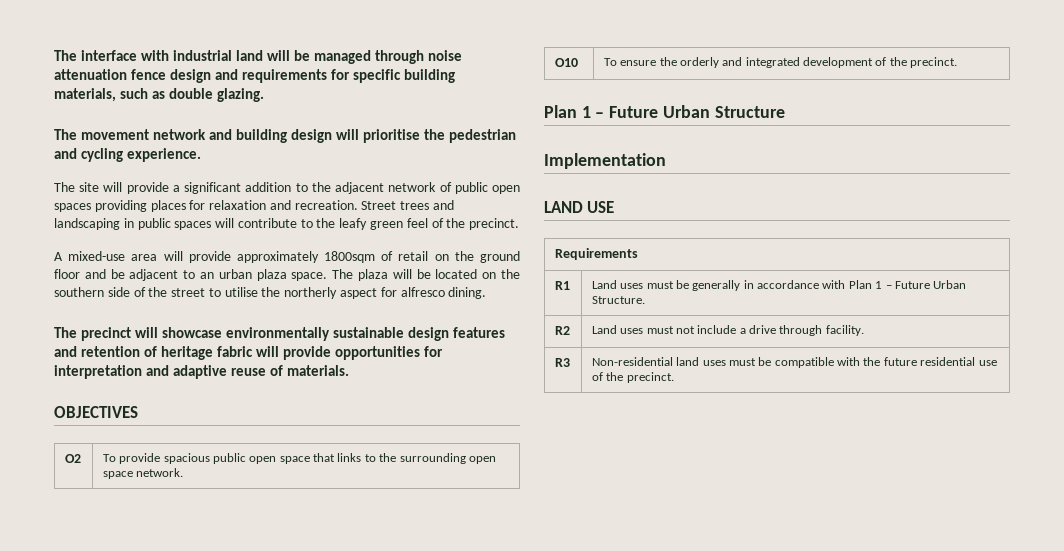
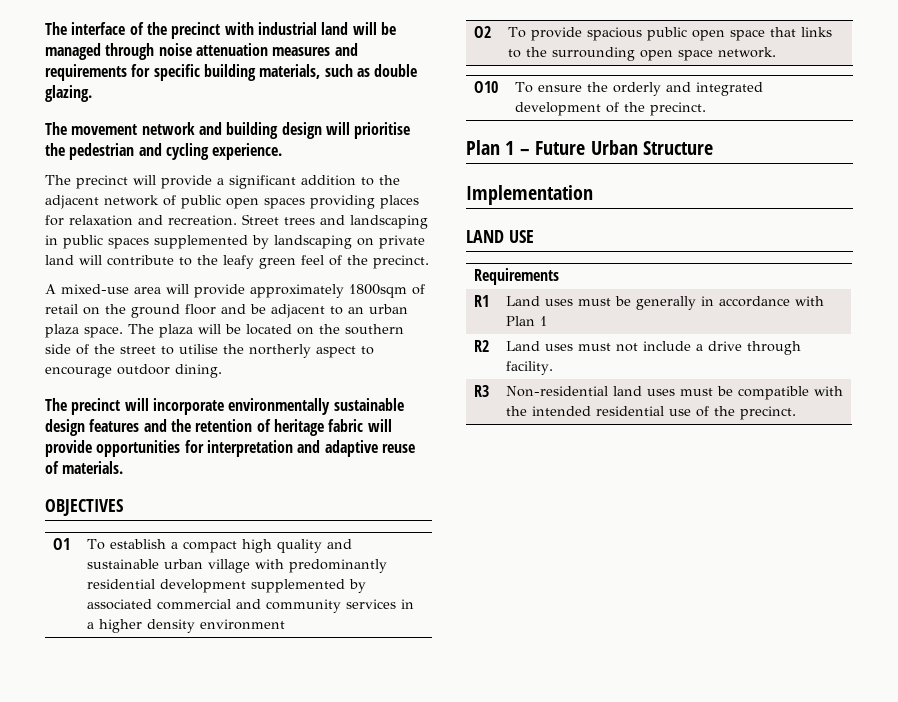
(138, 55) none -> [129,22,221,39] of the precinct
[131,69,212,83] fence design -> [272,47,331,56] measures
[79,182,100,192] site -> [76,175,128,189] precinct
(212, 225) none -> [154,235,425,249] [45,255,74,265] supplemented by landscaping on private land
[380,287,445,297] for alfresco -> [361,346,374,355] [45,364,170,378] to encourage outdoor
[162,327,223,338] showcase -> [152,398,224,415] incorporate
(77, 351) none -> [170,419,191,432] the
(138, 412) none -> [53,538,71,550] [87,539,353,553] [87,559,388,573] [87,579,367,593] [87,599,415,613] [87,619,286,633] // O1 | To establish a compact high quality and sustainable urban village with predominantly residential development supplemented by associated commercial and community services in a higher density environment
[885,280,967,289] [591,296,645,304] – Future Urban Structure. -> (548, 321) none
[883,357,917,366] future -> [532,406,592,416] intended

